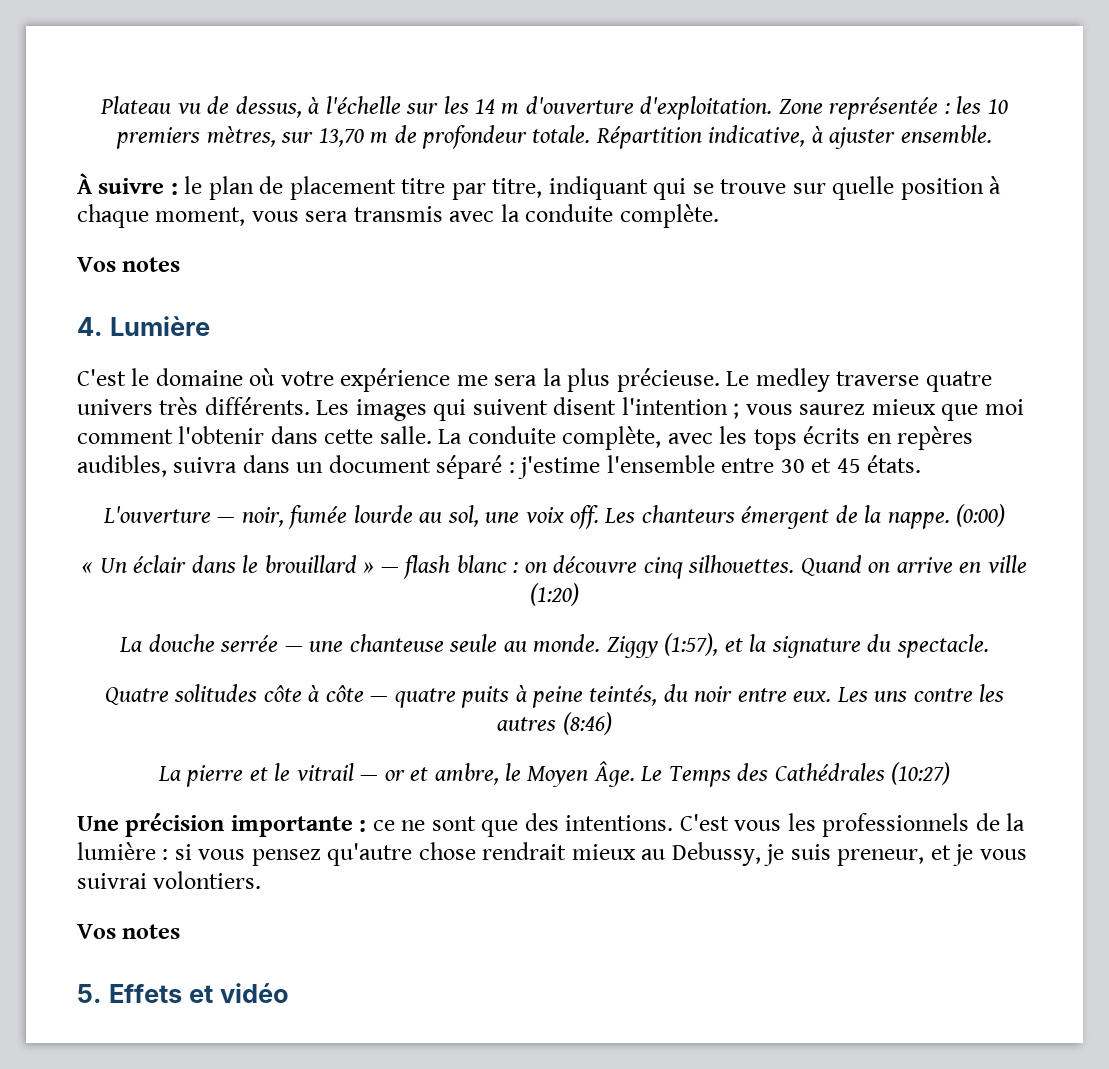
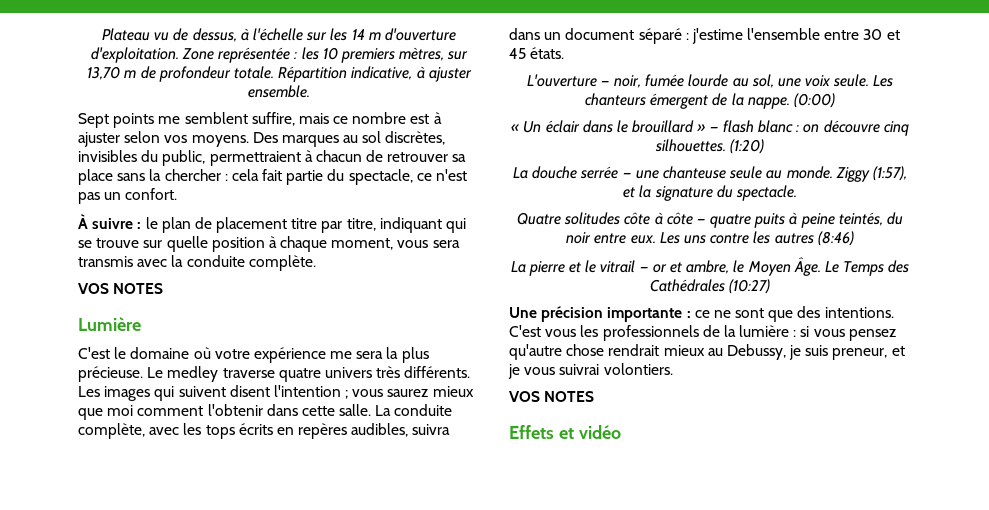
(992, 134) none -> [78,112,442,128] [78,131,446,147] [78,150,467,166] [78,169,468,185] [78,188,178,204] // Sept points me semblent suffire, mais ce nombre est à ajuster selon vos moyens. Des marques au sol discrètes, invisibles du public, permettraient à chacun de retrouver sa place sans la chercher : cela fait partie du spectacle, ce n'est pas un confort.
[77,257,181,272] [77,317,103,336] Vos notes // 4. -> [78,283,164,294] VOS NOTES //
[569,505,599,529] off. -> [833,74,870,87] seule.
[800,555,1027,576] Quand on arrive en ville -> (726, 145) none
[77,924,181,939] [77,984,102,1003] Vos notes // 5. -> [509,391,595,402] VOS NOTES //

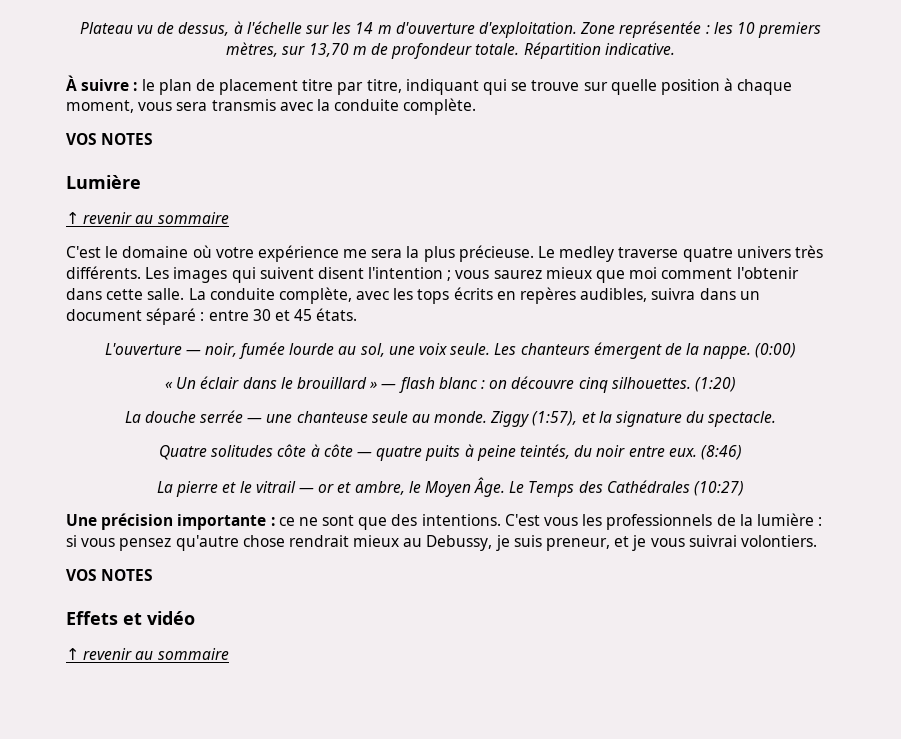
[351,66,472,82] [248,85,310,98] [78,112,442,128] [78,131,446,147] [78,150,467,166] [78,169,468,185] [78,188,178,204] indicative, à ajuster ensemble. // Sept points me semblent suffire, mais ce nombre est à ajuster selon vos moyens. Des marques au sol discrètes, invisibles du public, permettraient à chacun de retrouver sa place sans la chercher : cela fait partie du spectacle, ce n'est pas un confort. -> [604,43,675,55] indicative.
(141, 324) none -> [66,212,229,224] // ↑ revenir au sommaire
[691,28,821,44] j'estime l'ensemble -> (205, 316) none
[659,231,814,244] Les uns contre les autres -> (697, 452) none
(621, 432) none -> [66,648,229,660] // ↑ revenir au sommaire

